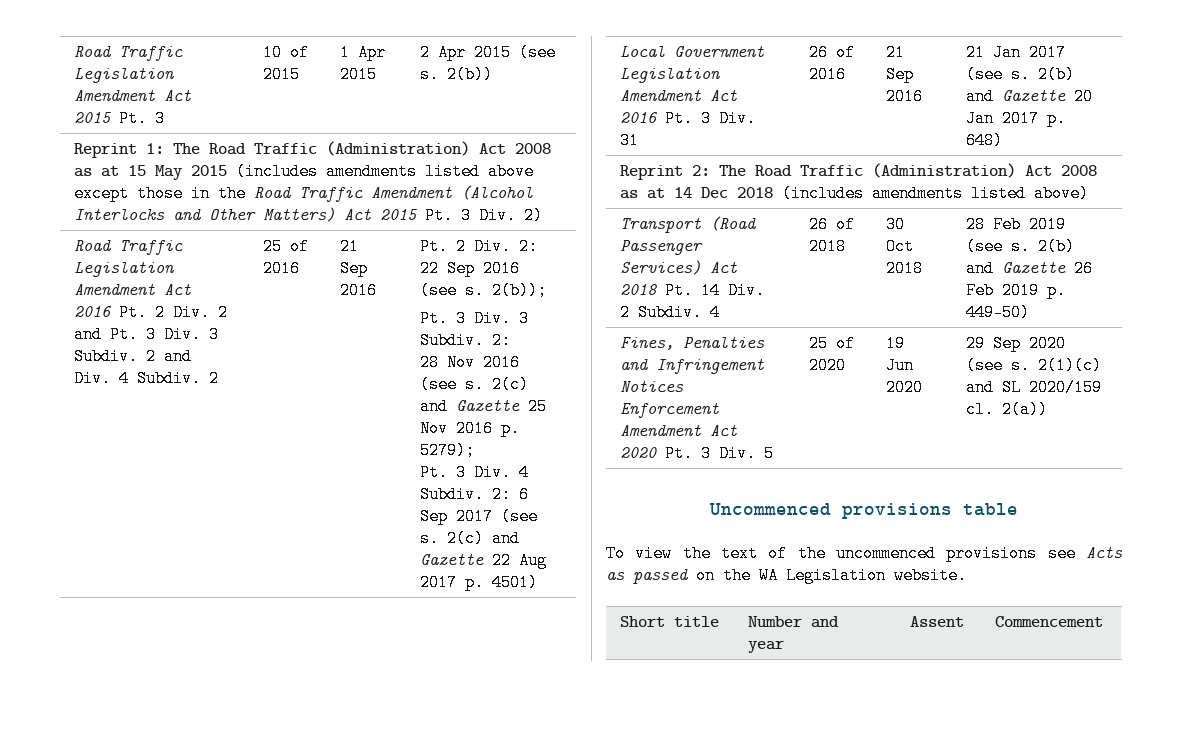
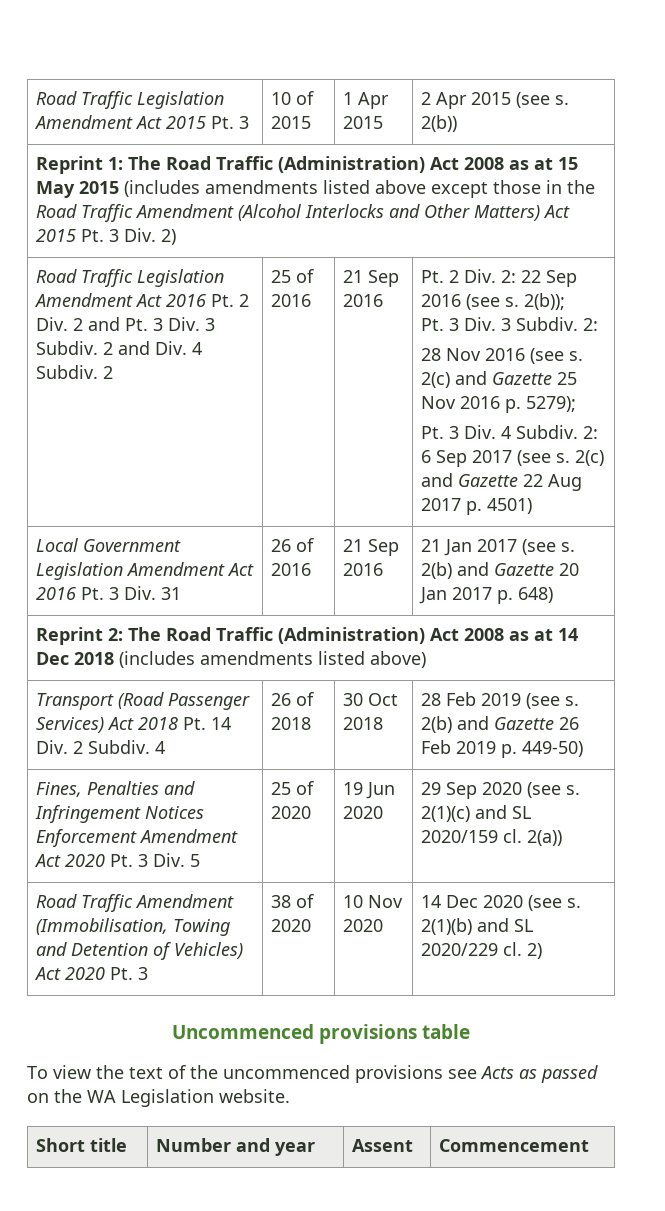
(1049, 409) none -> [35,894,234,912] [35,918,230,936] [35,942,243,960] [33,967,148,980] [270,894,314,908] [270,919,311,932] [342,895,403,908] [342,919,383,932] [420,895,581,911] [420,918,533,935] [420,942,542,959] // Road Traffic Amendment (Immobilisation, Towing and Detention of Vehicles) Act 2020 Pt. 3 | 38 of 2020 | 10 Nov 2020 | 14 Dec 2020 (see s. 2(1)(b) and SL 2020/229 cl. 2)

